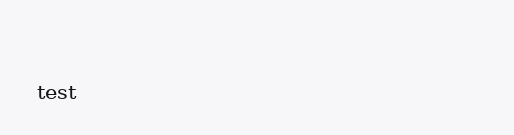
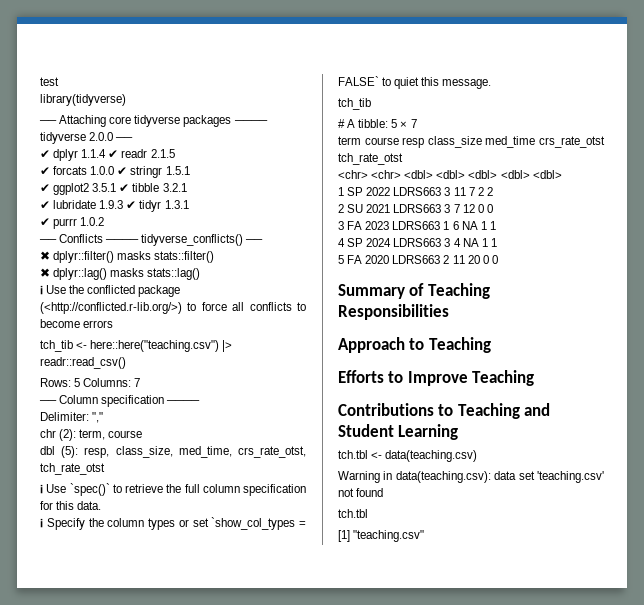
(77, 92) none -> [40,94,126,106] [39,115,268,127] [40,132,134,144] [40,149,175,161] [40,166,190,178] [40,183,187,195] [40,200,189,212] [40,217,105,229] [39,234,264,246] [40,251,215,263] [40,268,201,280] [40,285,181,297] [40,302,306,314] [40,319,114,328] [40,340,233,352] [40,357,126,369] [40,378,141,387] [39,395,201,407] [40,412,104,423] [40,429,143,441] [40,446,306,458] [40,463,105,475] [40,483,306,496] [40,501,102,510] [40,517,306,530] [338,76,492,89] [338,98,371,110] [338,119,417,128] [338,136,605,148] [338,153,403,165] [338,170,562,179] [338,187,493,196] [338,204,493,213] [338,221,496,230] [338,238,497,247] [338,255,498,264] [338,283,490,299] [338,304,449,320] [338,337,491,353] [338,370,535,386] [338,403,551,419] [338,424,459,440] [338,450,478,462] [338,471,604,483] [338,488,384,497] [338,509,368,518] [338,530,425,542] // library(tidyverse) // ── Attaching core tidyverse packages ──── tidyverse 2.0.0 ── // ✔ dplyr 1.1.4 ✔ readr 2.1.5 // ✔ forcats 1.0.0 ✔ stringr 1.5.1 // ✔ ggplot2 3.5.1 ✔ tibble 3.2.1 // ✔ lubridate 1.9.3 ✔ tidyr 1.3.1 // ✔ purrr 1.0.2 // ── Conflicts ──── tidyverse_conflicts() ── // ✖ dplyr::filter() masks stats::filter() // ✖ dplyr::lag() masks stats::lag() // ℹ Use the conflicted package (<http://conflicted.r-lib.org/>) to force all conflicts to become errors // tch_tib <- here::here("teaching.csv") |> readr::read_csv() // Rows: 5 Columns: 7 // ── Column specification ──── // Delimiter: "," // chr (2): term, course // dbl (5): resp, class_size, med_time, crs_rate_otst, tch_rate_otst // ℹ Use `spec()` to retrieve the full column specification for this data. // ℹ Specify the column types or set `show_col_types = FALSE` to quiet this message. // tch_tib // # A tibble: 5 × 7 // term course resp class_size med_time crs_rate_otst tch_rate_otst // <chr> <chr> <dbl> <dbl> <dbl> <dbl> <dbl> // 1 SP 2022 LDRS663 3 11 7 2 2 // 2 SU 2021 LDRS663 3 7 12 0 0 // 3 FA 2023 LDRS663 1 6 NA 1 1 // 4 SP 2024 LDRS663 3 4 NA 1 1 // 5 FA 2020 LDRS663 2 11 20 0 0 // Summary of Teaching Responsibilities // Approach to Teaching // Efforts to Improve Teaching // Contributions to Teaching and Student Learning // tch.tbl <- data(teaching.csv) // Warning in data(teaching.csv): data set 'teaching.csv' not found // tch.tbl // [1] "teaching.csv"

